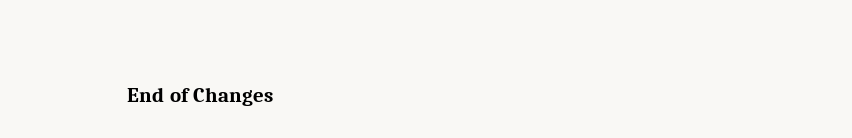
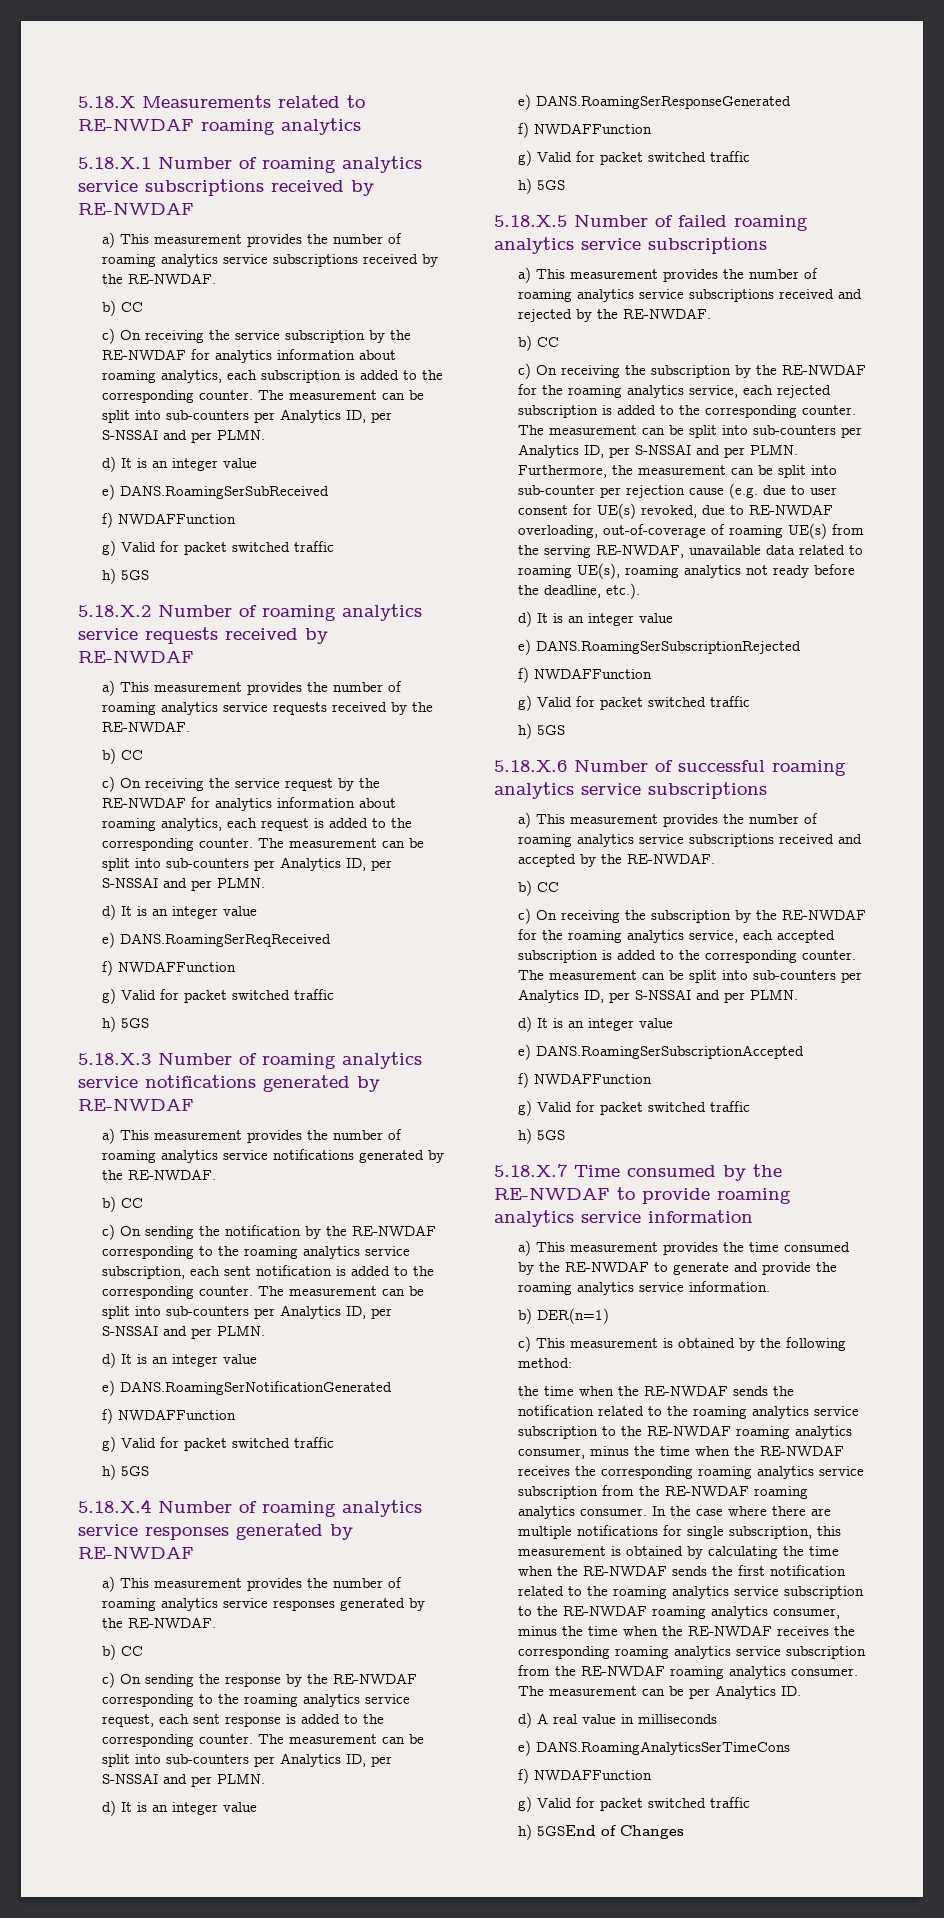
[127,87,165,102] End -> [78,95,365,108] [78,118,361,135] [78,156,422,173] [78,179,374,196] [78,202,194,215] [101,232,402,248] [101,254,438,267] [101,273,216,284] [101,300,143,316] [101,328,411,344] [101,349,396,363] [101,370,443,383] [101,390,424,403] [101,409,392,423] [101,429,265,443] [101,456,257,472] [101,484,329,500] [101,512,236,528] [101,540,334,556] [101,568,149,584] [78,604,422,621] [78,627,328,644] [78,650,194,663] [101,680,402,696] [101,702,433,715] [101,721,190,732] [101,748,143,764] [101,776,380,792] [101,797,396,811] [101,818,412,831] [101,838,424,851] [101,857,392,871] [101,877,265,891] [101,904,257,920] [101,932,331,948] [101,960,236,976] [101,988,334,1004] [101,1016,149,1032] [78,1052,422,1069] [78,1075,380,1092] [78,1098,194,1111] [101,1128,402,1144] [101,1149,444,1163] [101,1169,216,1180] [101,1196,143,1212] [101,1224,436,1240] [101,1246,410,1259] [101,1265,434,1279] [101,1286,424,1299] [101,1305,392,1319] [101,1325,265,1339] [101,1352,257,1368] [101,1380,392,1396] [101,1408,236,1424] [101,1436,334,1452] [101,1464,149,1480] [78,1499,422,1517] [78,1523,353,1540] [78,1546,194,1559] [101,1576,402,1592] [101,1598,425,1611] [101,1617,216,1628] [101,1644,143,1660] [101,1672,417,1688] [101,1694,410,1707] [101,1714,384,1727] [101,1734,424,1747] [101,1753,392,1767] [101,1773,265,1787] [101,1800,257,1816] [517,94,791,110] [517,122,652,138] [517,150,750,166] [517,178,565,194] [494,214,808,231] [494,237,767,254] [517,267,818,283] [517,289,862,302] [517,308,711,322] [517,335,559,351] [517,363,866,379] [517,384,831,398] [517,405,856,418] [517,425,862,438] [517,444,798,458] [517,465,837,478] [517,483,837,499] [517,503,833,519] [517,523,864,539] [517,544,863,558] [517,563,855,579] [517,583,640,599] [517,611,673,627] [517,639,801,655] [517,667,652,683] [517,695,750,711] [517,723,565,739] [494,759,846,776] [494,782,767,799] [517,812,818,828] [517,834,862,847] [517,853,715,867] [517,880,559,896] [517,908,866,924] [517,929,835,943] [517,950,856,963] [517,970,862,983] [517,989,798,1003] [517,1016,673,1032] [517,1044,804,1060] [517,1072,652,1088] [517,1100,750,1116] [517,1128,565,1144] [494,1164,782,1181] [494,1187,791,1204] [494,1210,753,1227] [517,1240,850,1256] [517,1261,837,1275] [517,1281,770,1295] [517,1308,609,1324] [517,1336,846,1352] [517,1358,572,1368] [517,1385,794,1396] [517,1405,859,1419] [517,1425,852,1439] [517,1445,844,1459] [517,1466,864,1479] [517,1485,808,1499] [517,1506,831,1519] [517,1525,841,1539] [517,1546,839,1559] [517,1565,846,1576] [517,1586,864,1599] [517,1605,840,1619] [517,1625,855,1636] [517,1646,866,1659] [517,1665,858,1679] [517,1685,801,1699] [517,1712,717,1728] [517,1740,790,1756] [517,1768,652,1784] [517,1796,750,1812] [517,1824,596,1840] 5.18.X Measurements related to RE-NWDAF roaming analytics // 5.18.X.1 Number of roaming analytics service subscriptions received by RE-NWDAF // a) This measurement provides the number of roaming analytics service subscriptions received by the RE-NWDAF. // b) CC // c) On receiving the service subscription by the RE-NWDAF for analytics information about roaming analytics, each subscription is added to the corresponding counter. The measurement can be split into sub-counters per Analytics ID, per S-NSSAI and per PLMN. // d) It is an integer value // e) DANS.RoamingSerSubReceived // f) NWDAFFunction // g) Valid for packet switched traffic // h) 5GS // 5.18.X.2 Number of roaming analytics service requests received by RE-NWDAF // a) This measurement provides the number of roaming analytics service requests received by the RE-NWDAF. // b) CC // c) On receiving the service request by the RE-NWDAF for analytics information about roaming analytics, each request is added to the corresponding counter. The measurement can be split into sub-counters per Analytics ID, per S-NSSAI and per PLMN. // d) It is an integer value // e) DANS.RoamingSerReqReceived // f) NWDAFFunction // g) Valid for packet switched traffic // h) 5GS // 5.18.X.3 Number of roaming analytics service notifications generated by RE-NWDAF // a) This measurement provides the number of roaming analytics service notifications generated by the RE-NWDAF. // b) CC // c) On sending the notification by the RE-NWDAF corresponding to the roaming analytics service subscription, each sent notification is added to the corresponding counter. The measurement can be split into sub-counters per Analytics ID, per S-NSSAI and per PLMN. // d) It is an integer value // e) DANS.RoamingSerNotificationGenerated // f) NWDAFFunction // g) Valid for packet switched traffic // h) 5GS // 5.18.X.4 Number of roaming analytics service responses generated by RE-NWDAF // a) This measurement provides the number of roaming analytics service responses generated by the RE-NWDAF. // b) CC // c) On sending the response by the RE-NWDAF corresponding to the roaming analytics service request, each sent response is added to the corresponding counter. The measurement can be split into sub-counters per Analytics ID, per S-NSSAI and per PLMN. // d) It is an integer value // e) DANS.RoamingSerResponseGenerated // f) NWDAFFunction // g) Valid for packet switched traffic // h) 5GS // 5.18.X.5 Number of failed roaming analytics service subscriptions // a) This measurement provides the number of roaming analytics service subscriptions received and rejected by the RE-NWDAF. // b) CC // c) On receiving the subscription by the RE-NWDAF for the roaming analytics service, each rejected subscription is added to the corresponding counter. The measurement can be split into sub-counters per Analytics ID, per S-NSSAI and per PLMN. Furthermore, the measurement can be split into sub-counter per rejection cause (e.g. due to user consent for UE(s) revoked, due to RE-NWDAF overloading, out-of-coverage of roaming UE(s) from the serving RE-NWDAF, unavailable data related to roaming UE(s), roaming analytics not ready before the deadline, etc.). // d) It is an integer value // e) DANS.RoamingSerSubscriptionRejected // f) NWDAFFunction // g) Valid for packet switched traffic // h) 5GS // 5.18.X.6 Number of successful roaming analytics service subscriptions // a) This measurement provides the number of roaming analytics service subscriptions received and accepted by the RE-NWDAF. // b) CC // c) On receiving the subscription by the RE-NWDAF for the roaming analytics service, each accepted subscription is added to the corresponding counter. The measurement can be split into sub-counters per Analytics ID, per S-NSSAI and per PLMN. // d) It is an integer value // e) DANS.RoamingSerSubscriptionAccepted // f) NWDAFFunction // g) Valid for packet switched traffic // h) 5GS // 5.18.X.7 Time consumed by the RE-NWDAF to provide roaming analytics service information // a) This measurement provides the time consumed by the RE-NWDAF to generate and provide the roaming analytics service information. // b) DER(n=1) // c) This measurement is obtained by the following method: // the time when the RE-NWDAF sends the notification related to the roaming analytics service subscription to the RE-NWDAF roaming analytics consumer, minus the time when the RE-NWDAF receives the corresponding roaming analytics service subscription from the RE-NWDAF roaming analytics consumer. In the case where there are multiple notifications for single subscription, this measurement is obtained by calculating the time when the RE-NWDAF sends the first notification related to the roaming analytics service subscription to the RE-NWDAF roaming analytics consumer, minus the time when the RE-NWDAF receives the corresponding roaming analytics service subscription from the RE-NWDAF roaming analytics consumer. The measurement can be per Analytics ID. // d) A real value in milliseconds // e) DANS.RoamingAnalyticsSerTimeCons // f) NWDAFFunction // g) Valid for packet switched traffic // h) 5GSEnd

